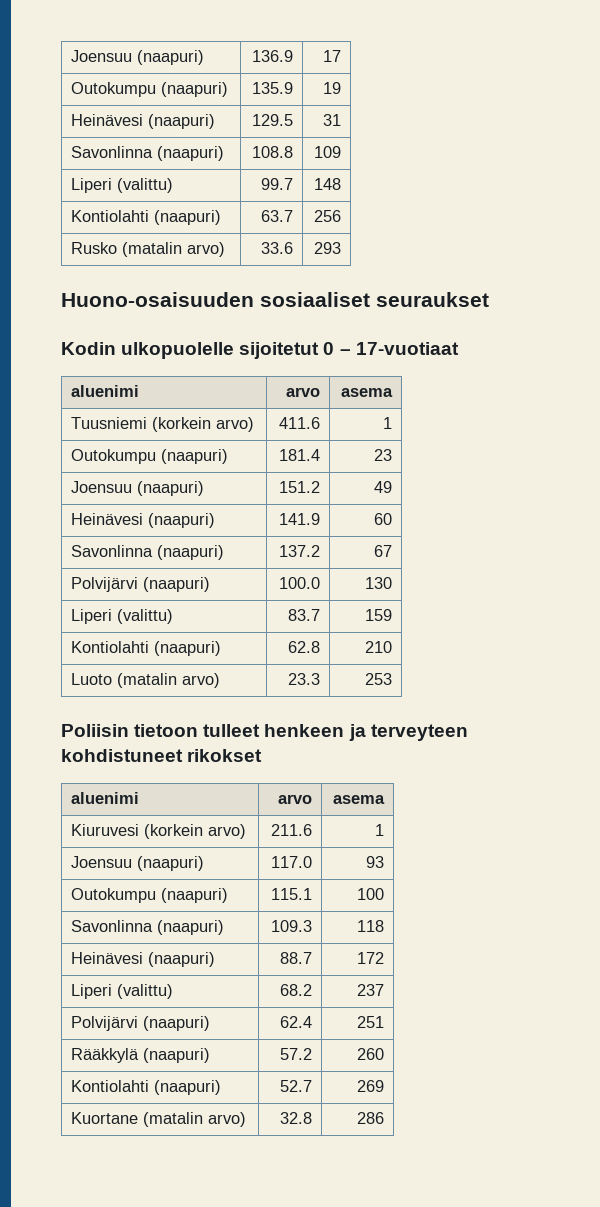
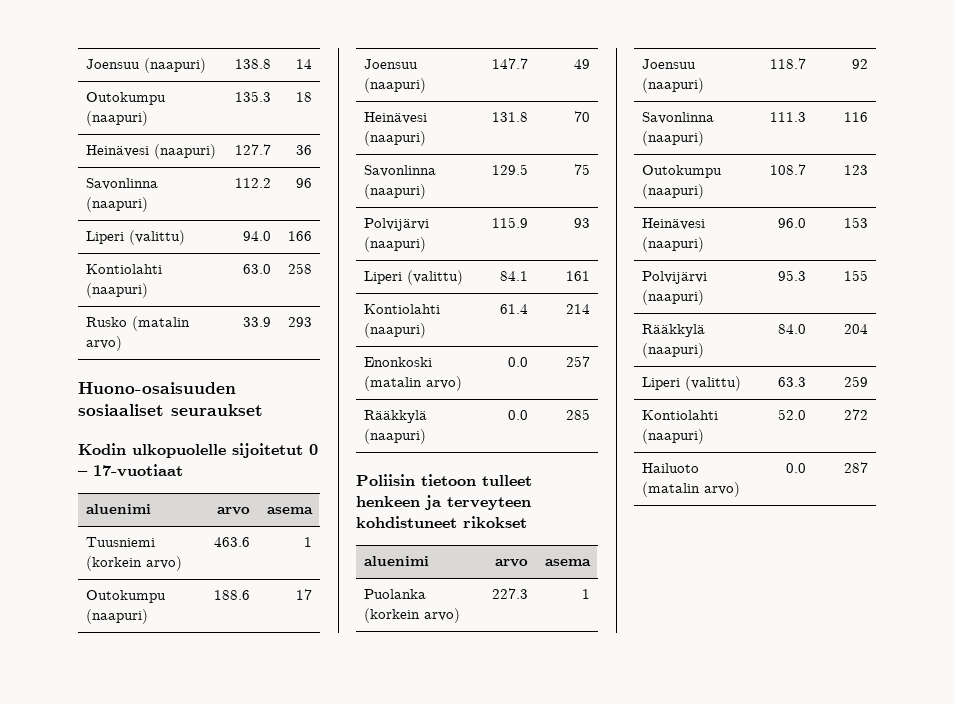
[71,50,205,65] [251,50,293,62] [322,50,341,62] [71,82,229,97] [251,82,293,94] [322,82,341,94] [71,114,216,129] [251,114,293,126] [322,114,341,126] [71,146,225,161] [251,146,293,158] [313,146,341,158] [71,178,174,193] [260,178,293,190] [313,178,341,190] [71,210,222,225] [260,210,293,222] [313,210,341,222] Joensuu (naapuri) | 136.9 | 17 // Outokumpu (naapuri) | 135.9 | 19 // Heinävesi (naapuri) | 129.5 | 31 // Savonlinna (naapuri) | 108.8 | 109 // Liperi (valittu) | 99.7 | 148 // Kontiolahti (naapuri) | 63.7 | 256 -> [85,58,206,73] [235,59,272,69] [296,59,313,69] [85,92,166,105] [85,111,148,126] [235,91,272,102] [296,92,313,102] [85,144,216,159] [235,144,272,155] [296,145,313,155] [85,178,158,190] [85,197,148,212] [235,178,272,188] [296,178,313,188] [85,230,185,245] [243,231,272,241] [288,231,313,241] [85,264,162,274] [85,283,148,298] [243,264,272,274] [288,263,313,274] Joensuu (naapuri) | 138.8 | 14 // Outokumpu (naapuri) | 135.3 | 18 // Heinävesi (naapuri) | 127.7 | 36 // Savonlinna (naapuri) | 112.2 | 96 // Liperi (valittu) | 94.0 | 166 // Kontiolahti (naapuri) | 63.0 | 258
[260,242,293,254] 33.6 -> [243,317,272,327] 33.9
[278,417,320,429] 411.6 -> [214,537,251,547] 463.6
[278,449,320,461] [373,449,392,461] [71,481,205,496] [278,481,320,493] 181.4 | 23 // Joensuu (naapuri) | 151.2 -> [214,590,251,600] [296,589,313,600] [363,59,418,69] [363,78,426,93] [492,58,529,69] 188.6 | 17 // Joensuu (naapuri) | 147.7
[278,513,320,525] [373,513,392,525] [71,545,225,560] [278,545,320,557] [373,545,392,557] [71,577,211,592] [278,577,320,589] [364,577,392,589] [71,609,174,624] [287,609,320,621] [364,609,392,621] [71,641,222,656] [287,641,320,653] [364,641,392,653] [71,673,221,688] [287,673,320,685] [364,673,392,685] 141.9 | 60 // Savonlinna (naapuri) | 137.2 | 67 // Polvijärvi (naapuri) | 100.0 | 130 // Liperi (valittu) | 83.7 | 159 // Kontiolahti (naapuri) | 62.8 | 210 // Luoto (matalin arvo) | 23.3 | 253 -> [492,112,529,122] [574,111,591,122] [363,165,436,177] [363,184,426,199] [492,164,529,175] [574,164,591,175] [363,218,429,231] [363,237,426,252] [492,217,529,228] [574,218,591,228] [363,270,463,285] [500,271,529,281] [566,271,591,281] [363,304,440,314] [363,323,426,338] [500,304,529,314] [566,304,591,314] [363,357,432,367] [363,376,462,391] [508,357,529,367] [566,356,591,367] [363,410,427,423] [363,429,426,444] [508,410,529,420] [566,409,591,420] 131.8 | 70 // Savonlinna (naapuri) | 129.5 | 75 // Polvijärvi (naapuri) | 115.9 | 93 // Liperi (valittu) | 84.1 | 161 // Kontiolahti (naapuri) | 61.4 | 214 // Enonkoski (matalin arvo) | 0.0 | 257 // Rääkkylä (naapuri) | 0.0 | 285
[71,824,247,839] [270,824,312,836] Kiuruvesi (korkein arvo) | 211.6 -> [363,589,426,599] [363,608,460,623] [492,588,529,599] Puolanka (korkein arvo) | 227.3
[270,856,312,868] [365,856,384,868] [71,888,229,903] [270,888,312,900] [356,888,384,900] [71,920,225,935] [270,920,312,932] [356,920,384,932] [71,952,216,967] [279,952,312,964] [356,952,384,964] [71,984,174,999] [279,984,312,996] [356,984,384,996] [71,1016,211,1031] [279,1016,312,1028] [356,1016,384,1028] [71,1048,211,1063] [279,1048,312,1060] [356,1048,384,1060] [71,1080,222,1095] [279,1080,312,1092] [356,1080,384,1092] [71,1112,247,1127] [279,1112,312,1124] [356,1112,384,1124] 117.0 | 93 // Outokumpu (naapuri) | 115.1 | 100 // Savonlinna (naapuri) | 109.3 | 118 // Heinävesi (naapuri) | 88.7 | 172 // Liperi (valittu) | 68.2 | 237 // Polvijärvi (naapuri) | 62.4 | 251 // Rääkkylä (naapuri) | 57.2 | 260 // Kontiolahti (naapuri) | 52.7 | 269 // Kuortane (matalin arvo) | 32.8 | 286 -> [770,58,807,69] [852,59,869,69] [641,112,714,124] [641,131,704,146] [770,112,807,122] [844,112,869,122] [641,165,722,178] [641,184,704,199] [770,164,807,175] [844,165,869,175] [641,218,705,230] [641,237,704,252] [778,218,807,228] [844,217,869,228] [641,271,707,284] [641,290,704,305] [778,270,807,281] [844,270,869,281] [641,324,705,337] [641,343,704,358] [778,324,807,334] [844,324,869,334] [641,376,741,391] [778,377,807,387] [844,376,869,387] [641,410,718,420] [641,429,704,444] [778,409,807,420] [844,409,869,420] [641,463,699,473] [641,482,740,497] [786,463,807,473] [844,462,869,473] 118.7 | 92 // Savonlinna (naapuri) | 111.3 | 116 // Outokumpu (naapuri) | 108.7 | 123 // Heinävesi (naapuri) | 96.0 | 153 // Polvijärvi (naapuri) | 95.3 | 155 // Rääkkylä (naapuri) | 84.0 | 204 // Liperi (valittu) | 63.3 | 259 // Kontiolahti (naapuri) | 52.0 | 272 // Hailuoto (matalin arvo) | 0.0 | 287

